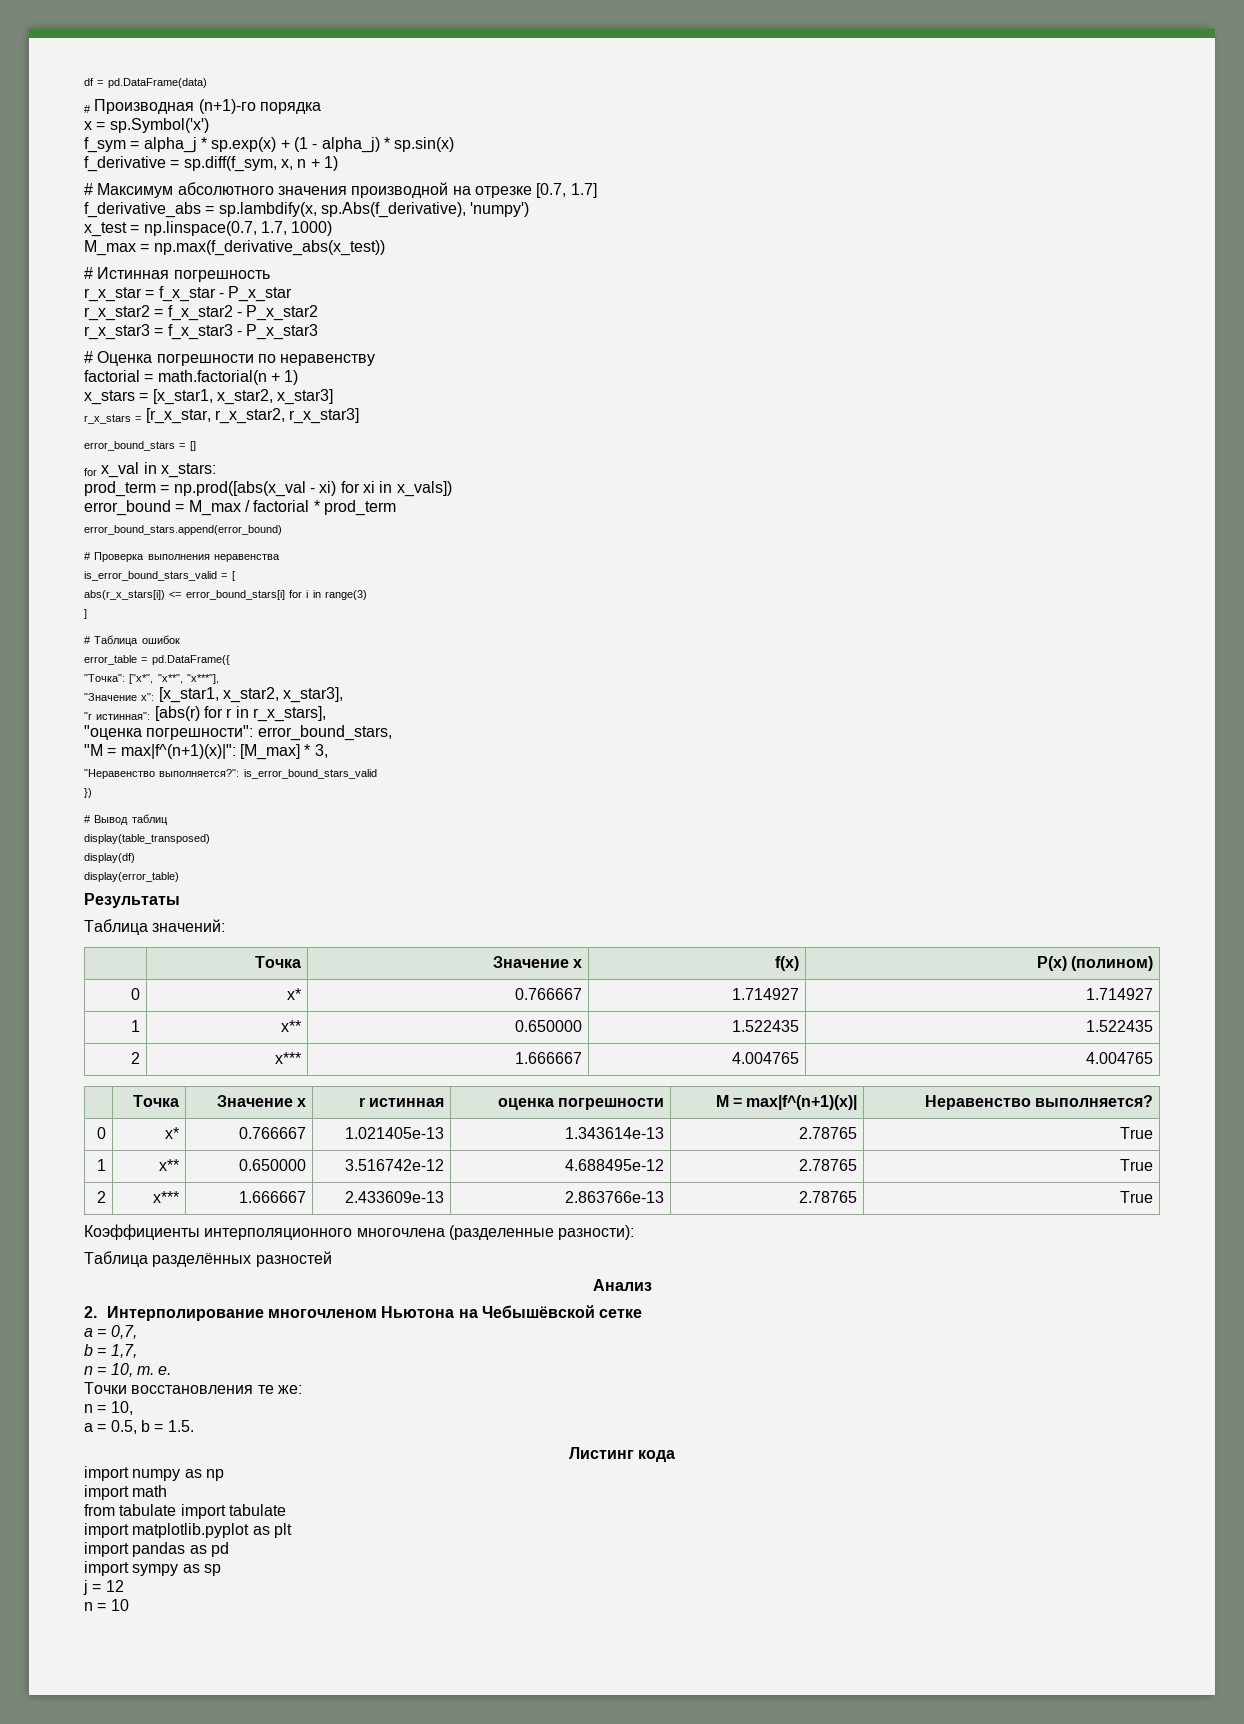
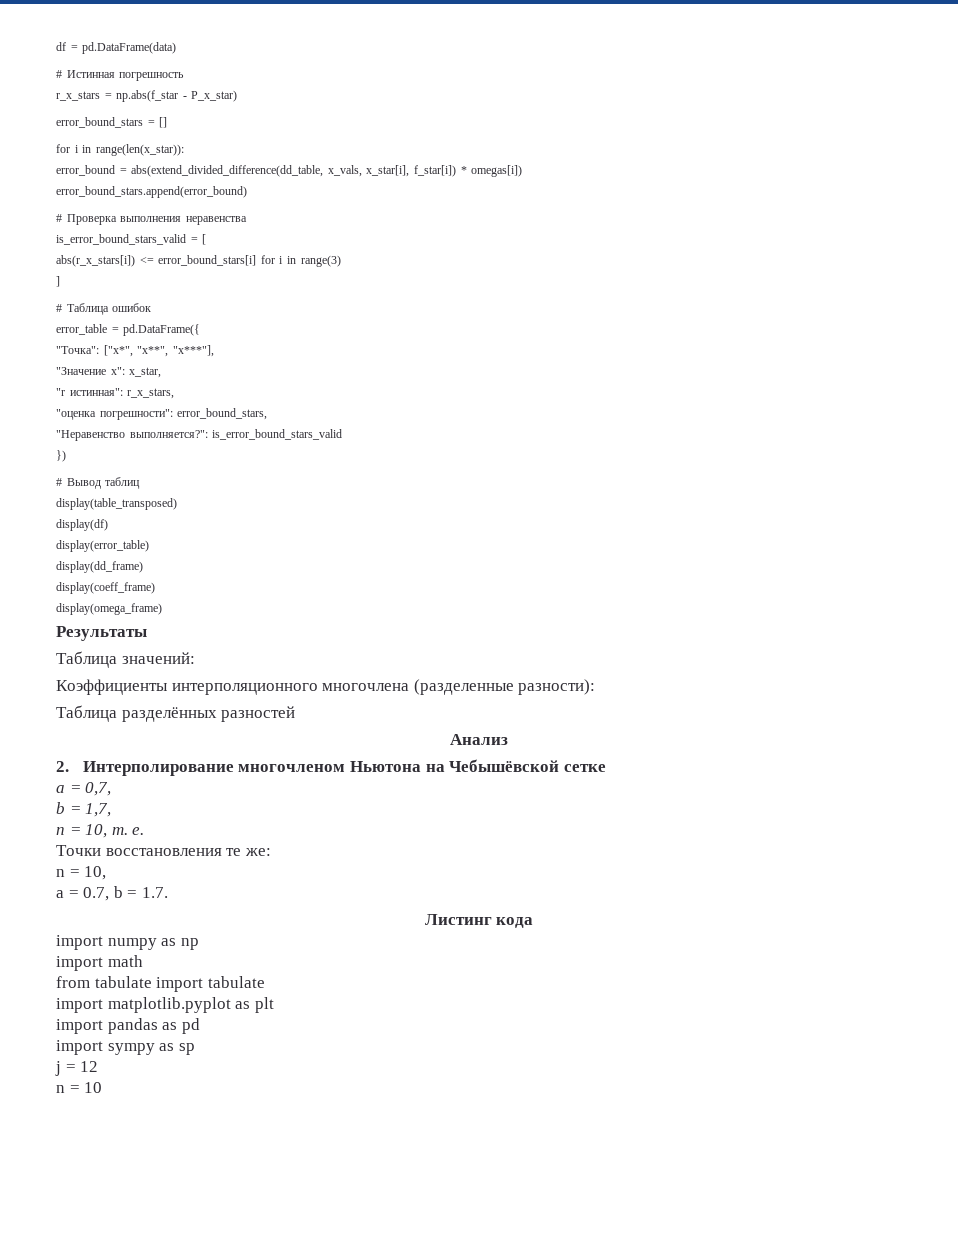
[94,99,321,114] [84,118,209,133] [84,137,455,153] [84,156,338,172] [84,182,597,198] [84,202,530,218] [84,221,333,237] [84,240,385,256] [84,267,270,282] [84,286,293,302] [84,305,319,321] [84,324,319,340] [84,351,376,366] [84,370,299,385] [84,389,334,405] Производная (n+1)-го порядка // x = sp.Symbol('x') // f_sym = alpha_j * sp.exp(x) + (1 - alpha_j) * sp.sin(x) // f_derivative = sp.diff(f_sym, x, n + 1) // # Максимум абсолютного значения производной на отрезке [0.7, 1.7] // f_derivative_abs = sp.lambdify(x, sp.Abs(f_derivative), 'numpy') // x_test = np.linspace(0.7, 1.7, 1000) // M_max = np.max(f_derivative_abs(x_test)) // # Истинная погрешность // r_x_star = f_x_star - P_x_star // r_x_star2 = f_x_star2 - P_x_star2 // r_x_star3 = f_x_star3 - P_x_star3 // # Оценка погрешности по неравенству // factorial = math.factorial(n + 1) // x_stars = [x_star1, x_star2, x_star3] -> [66,70,185,81] Истинная погрешность
[145,408,360,424] [r_x_star, r_x_star2, r_x_star3] -> [116,90,238,102] np.abs(f_star - P_x_star)
[101,462,216,478] [84,481,452,497] [84,500,396,516] x_val in x_stars: // prod_term = np.prod([abs(x_val - xi) for xi in x_vals]) // error_bound = M_max / factorial * prod_term -> [74,144,184,156] [56,165,523,177] i in range(len(x_star)): // error_bound = abs(extend_divided_difference(dd_table, x_vals, x_star[i], f_star[i]) * omegas[i])
[158,687,344,703] [x_star1, x_star2, x_star3], -> [129,367,162,378] x_star,
[154,706,326,722] [84,725,392,741] [84,744,328,760] [abs(r) for r in r_x_stars], // "оценка погрешности": error_bound_stars, // "M = max|f^(n+1)(x)|": [M_max] * 3, -> [127,388,175,399] [56,408,268,420] r_x_stars, // "оценка погрешности": error_bound_stars,
(179, 877) none -> [56,561,143,573] [56,582,155,594] [56,603,162,615] // display(dd_frame) // display(coeff_frame) // display(omega_frame)
[255,956,302,968] [493,956,583,968] [775,956,800,971] [1037,956,1154,971] [131,988,141,1000] [287,988,302,1000] [515,988,583,1000] [732,988,800,1000] [1086,988,1154,1000] [131,1020,141,1032] [281,1020,302,1032] [515,1020,583,1032] [732,1020,800,1032] [1086,1020,1154,1032] [131,1052,141,1064] [275,1052,302,1064] [515,1052,583,1064] [732,1052,800,1064] [1086,1052,1154,1064] [133,1095,180,1107] [217,1095,307,1107] [359,1097,445,1107] [498,1098,665,1110] [715,1095,858,1110] [925,1095,1154,1110] [97,1127,107,1139] [165,1127,180,1139] [239,1127,307,1139] [345,1127,445,1139] [565,1127,665,1139] [799,1127,858,1139] [1120,1127,1154,1139] [97,1159,107,1171] [159,1159,180,1171] [239,1159,307,1171] [345,1159,445,1171] [565,1159,665,1171] [799,1159,858,1171] [1120,1159,1154,1171] [97,1191,107,1203] [153,1191,180,1203] [239,1191,307,1203] [345,1191,445,1203] [565,1191,665,1203] [799,1191,858,1203] [1120,1191,1154,1203] // | Точка | Значение x | f(x) | P(x) (полином) // 0 | x* | 0.766667 | 1.714927 | 1.714927 // 1 | x** | 0.650000 | 1.522435 | 1.522435 // 2 | x*** | 1.666667 | 4.004765 | 4.004765 // | Точка | Значение x | r истинная | оценка погрешности | M = max|f^(n+1)(x)| | Неравенство выполняется? // 0 | x* | 0.766667 | 1.021405e-13 | 1.343614e-13 | 2.78765 | True // 1 | x** | 0.650000 | 3.516742e-12 | 4.688495e-12 | 2.78765 | True // 2 | x*** | 1.666667 | 2.433609e-13 | 2.863766e-13 | 2.78765 | True -> (195, 658) none
[110,1420,194,1434] 0.5, b = 1.5. -> [83,886,168,901] 0.7, b = 1.7.

